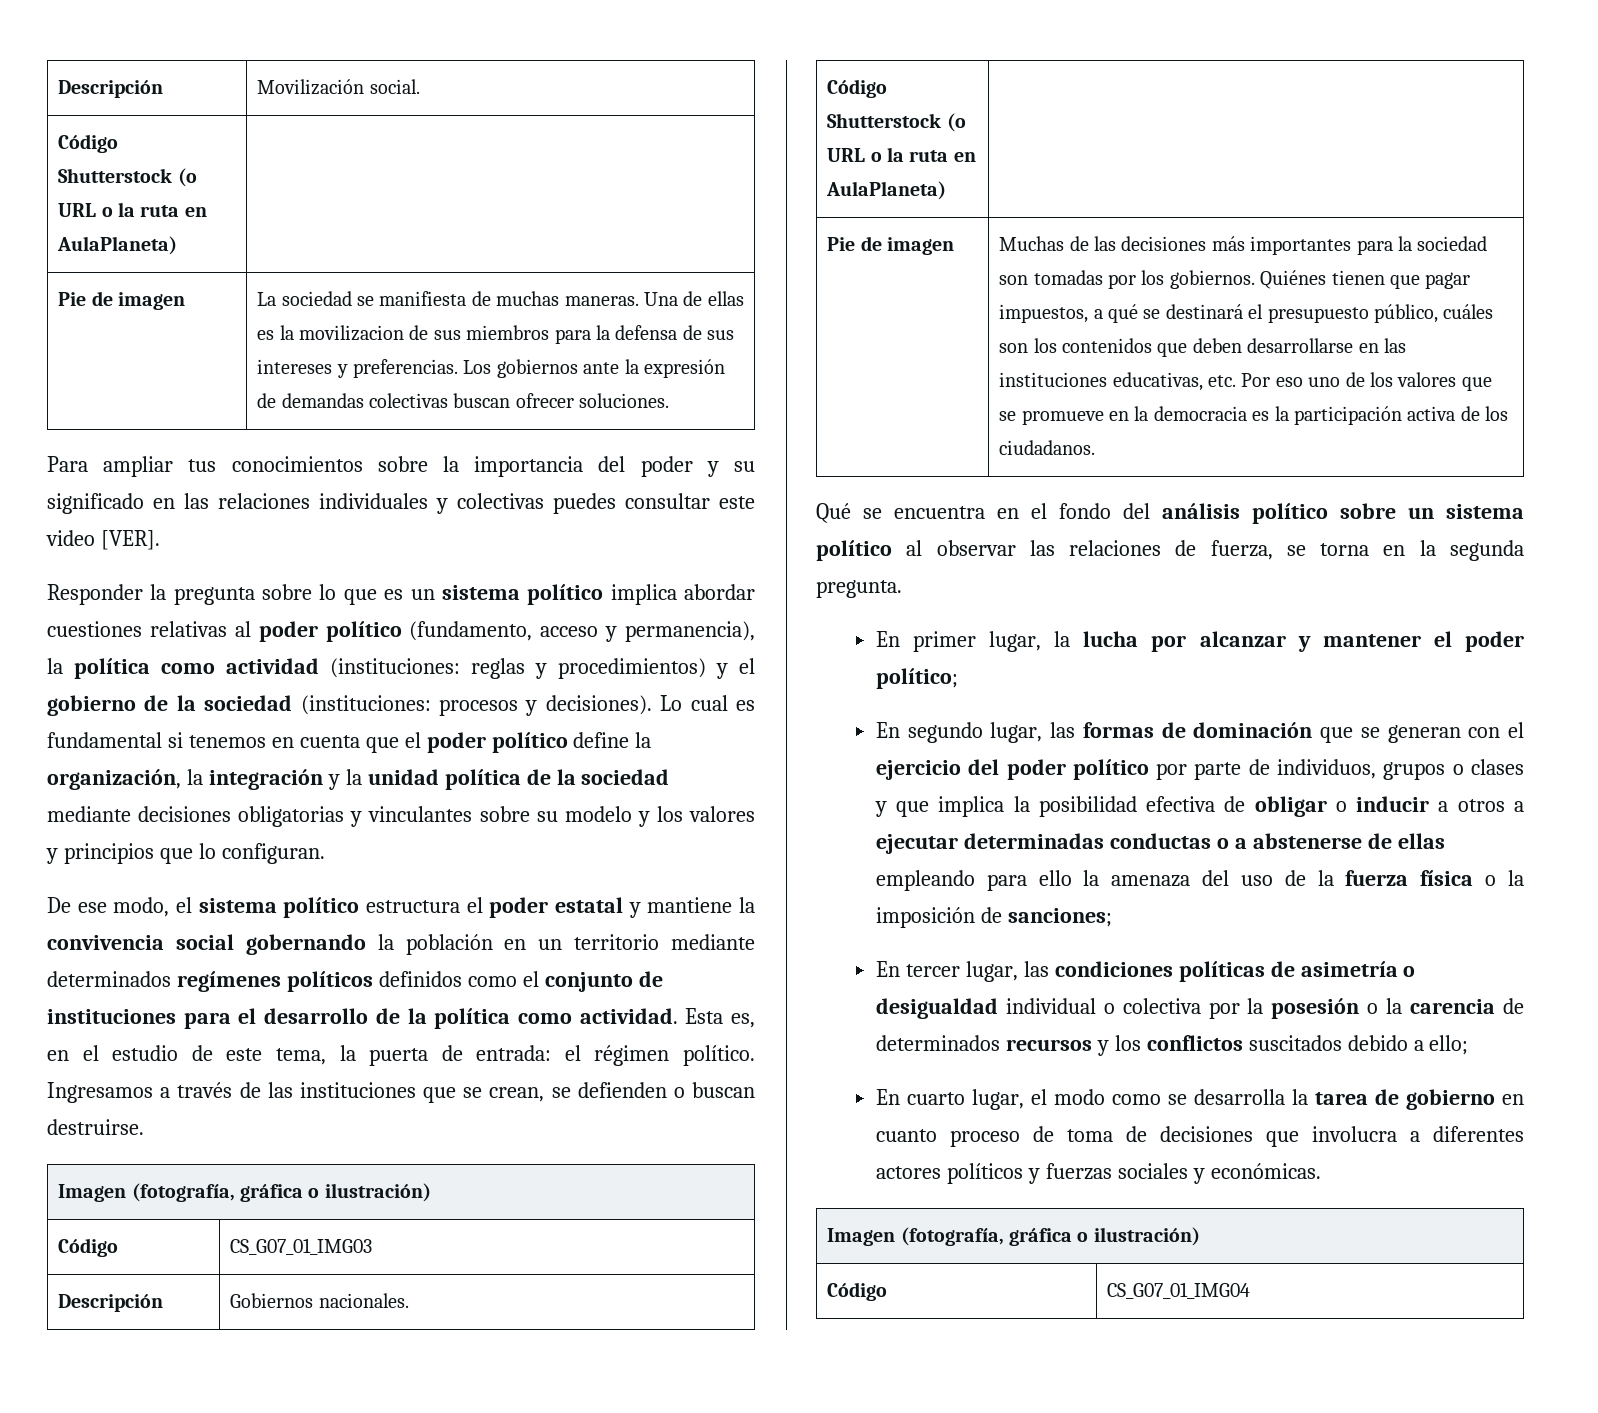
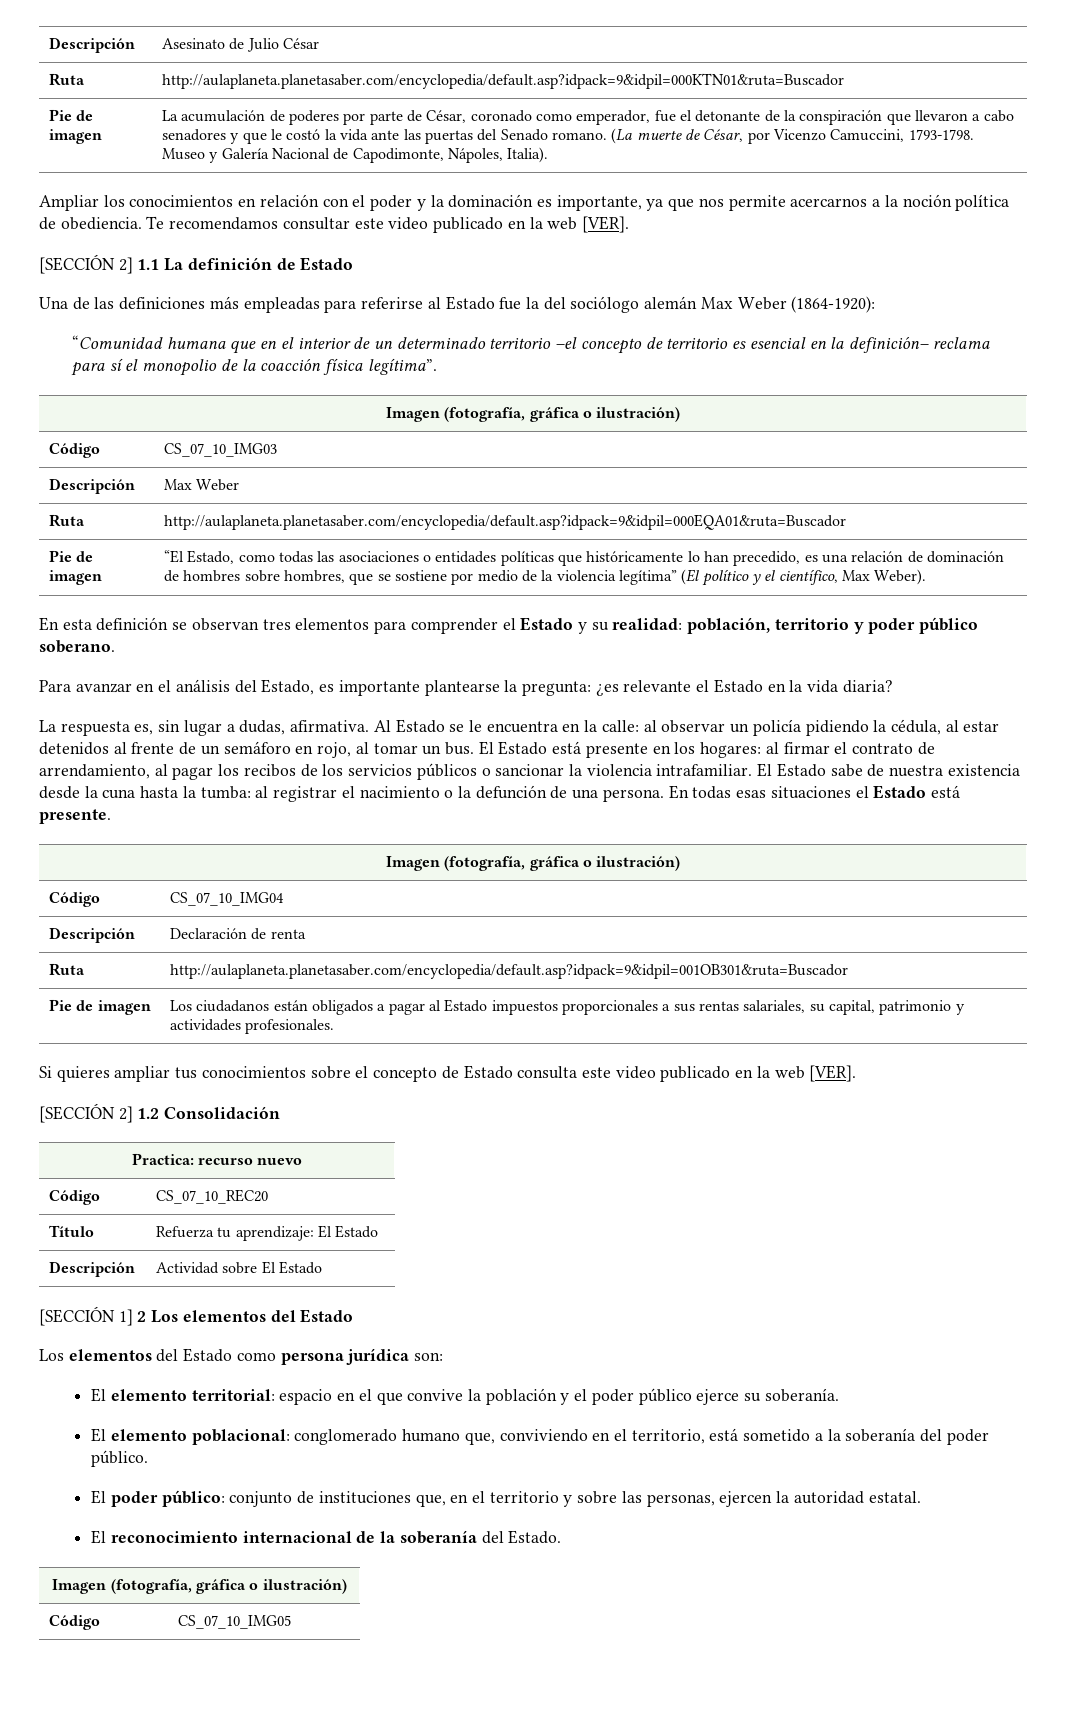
[58,80,164,98] [257,79,420,95] [58,134,119,153] [58,168,197,187] [58,202,207,217] [57,236,178,255] [58,291,185,310] [257,291,744,306] [257,325,735,344] [257,359,725,378] [257,393,670,408] [47,456,756,477] [47,493,755,514] [46,530,160,550] [47,584,756,605] [47,621,755,642] [47,658,755,679] [47,695,755,716] [47,732,652,753] [47,769,670,790] [47,806,756,827] [46,843,325,864] [47,897,755,918] [47,934,755,955] [47,971,663,992] [47,1008,755,1029] [47,1045,756,1066] [47,1082,755,1103] [47,1119,144,1135] [58,1183,431,1202] [58,1238,119,1257] [230,1238,373,1255] [58,1294,164,1312] [230,1293,409,1308] [827,79,888,98] [827,113,966,132] [827,147,976,162] [826,181,947,200] [827,236,954,255] [999,236,1488,255] [999,270,1471,289] [999,304,1494,323] [999,338,1406,357] [999,372,1492,391] [999,406,1509,425] [999,440,1096,455] [816,503,1524,524] [816,540,1524,561] [816,580,902,598] [875,631,1524,652] [875,668,958,689] [875,722,1524,743] [875,759,1524,780] [874,796,1524,817] [875,833,1445,854] [875,870,1524,891] [875,907,1112,928] [875,961,1416,982] [875,998,1524,1019] [875,1035,1469,1056] [875,1089,1524,1110] [875,1126,1524,1147] [875,1163,1321,1184] [827,1227,1200,1246] [827,1282,888,1301] [1107,1282,1251,1299] Descripción | Movilización social. // Código Shutterstock (o URL o la ruta en AulaPlaneta) | // Pie de imagen | La sociedad se manifiesta de muchas maneras. Una de ellas es la movilizacion de sus miembros para la defensa de sus intereses y preferencias. Los gobiernos ante la expresión de demandas colectivas buscan ofrecer soluciones. // Para ampliar tus conocimientos sobre la importancia del poder y su significado en las relaciones individuales y colectivas puedes consultar este video [VER]. // Responder la pregunta sobre lo que es un sistema político implica abordar cuestiones relativas al poder político (fundamento, acceso y permanencia), la política como actividad (instituciones: reglas y procedimientos) y el gobierno de la sociedad (instituciones: procesos y decisiones). Lo cual es fundamental si tenemos en cuenta que el poder político define la organización, la integración y la unidad política de la sociedad mediante decisiones obligatorias y vinculantes sobre su modelo y los valores y principios que lo configuran. // De ese modo, el sistema político estructura el poder estatal y mantiene la convivencia social gobernando la población en un territorio mediante determinados regímenes políticos definidos como el conjunto de instituciones para el desarrollo de la política como actividad. Esta es, en el estudio de este tema, la puerta de entrada: el régimen político. Ingresamos a través de las instituciones que se crean, se defienden o buscan destruirse. // Imagen (fotografía, gráfica o ilustración) // Código | CS_G07_01_IMG03 // Descripción | Gobiernos nacionales. // Código Shutterstock (o URL o la ruta en AulaPlaneta) | // Pie de imagen | Muchas de las decisiones más importantes para la sociedad son tomadas por los gobiernos. Quiénes tienen que pagar impuestos, a qué se destinará el presupuesto público, cuáles son los contenidos que deben desarrollarse en las instituciones educativas, etc. Por eso uno de los valores que se promueve en la democracia es la participación activa de los ciudadanos. // Qué se encuentra en el fondo del análisis político sobre un sistema político al observar las relaciones de fuerza, se torna en la segunda pregunta. // En primer lugar, la lucha por alcanzar y mantener el poder político; // En segundo lugar, las formas de dominación que se generan con el ejercicio del poder político por parte de individuos, grupos o clases y que implica la posibilidad efectiva de obligar o inducir a otros a ejecutar determinadas conductas o a abstenerse de ellas empleando para ello la amenaza del uso de la fuerza física o la imposición de sanciones; // En tercer lugar, las condiciones políticas de asimetría o desigualdad individual o colectiva por la posesión o la carencia de determinados recursos y los conflictos suscitados debido a ello; // En cuarto lugar, el modo como se desarrolla la tarea de gobierno en cuanto proceso de toma de decisiones que involucra a diferentes actores políticos y fuerzas sociales y económicas. // Imagen (fotografía, gráfica o ilustración) // Código | CS_G07_01_IMG04 -> [49,37,136,53] [162,38,320,52] [49,73,86,86] [162,73,845,89] [49,109,94,121] [49,129,103,144] [162,110,1014,125] [162,128,974,144] [162,147,549,163] [39,194,1010,211] [39,216,629,233] [39,254,354,274] [39,296,876,313] [71,335,990,354] [70,358,437,376] [385,407,681,422] [49,443,101,458] [164,443,278,457] [49,478,136,494] [164,479,240,491] [49,514,86,527] [164,514,847,530] [49,550,94,562] [49,570,103,585] [164,550,1004,566] [164,569,927,586] [39,617,979,634] [39,640,115,653] [39,679,893,696] [39,719,1000,736] [39,741,935,758] [39,763,1020,780] [39,785,960,802] [39,809,111,824] [385,856,681,871] [49,892,101,907] [170,892,285,906] [49,927,136,943] [170,928,306,940] [49,963,86,976] [170,964,849,979] [49,999,151,1015] [170,999,965,1015] [170,1019,335,1034] [39,1065,857,1082] [39,1103,281,1123] [131,1153,303,1165] [49,1190,101,1205] [156,1189,269,1204] [49,1225,95,1237] [156,1225,379,1241] [49,1261,136,1277] [156,1261,323,1274] [39,1306,354,1326] [39,1348,444,1365] [91,1388,839,1405] [91,1428,989,1445] [91,1450,149,1467] [91,1490,921,1507] [91,1530,562,1544] [52,1579,347,1594] [49,1615,101,1630] [178,1615,292,1629] Descripción | Asesinato de Julio César // Ruta | http://aulaplaneta.planetasaber.com/encyclopedia/default.asp?idpack=9&idpil=000KTN01&ruta=Buscador // Pie de imagen | La acumulación de poderes por parte de César, coronado como emperador, fue el detonante de la conspiración que llevaron a cabo senadores y que le costó la vida ante las puertas del Senado romano. (La muerte de César, por Vicenzo Camuccini, 1793-1798. Museo y Galería Nacional de Capodimonte, Nápoles, Italia). // Ampliar los conocimientos en relación con el poder y la dominación es importante, ya que nos permite acercarnos a la noción política de obediencia. Te recomendamos consultar este video publicado en la web [VER]. // [SECCIÓN 2] 1.1 La definición de Estado // Una de las definiciones más empleadas para referirse al Estado fue la del sociólogo alemán Max Weber (1864-1920): // “Comunidad humana que en el interior de un determinado territorio –el concepto de territorio es esencial en la definición– reclama para sí el monopolio de la coacción física legítima”. // Imagen (fotografía, gráfica o ilustración) // Código | CS_07_10_IMG03 // Descripción | Max Weber // Ruta | http://aulaplaneta.planetasaber.com/encyclopedia/default.asp?idpack=9&idpil=000EQA01&ruta=Buscador // Pie de imagen | “El Estado, como todas las asociaciones o entidades políticas que históricamente lo han precedido, es una relación de dominación de hombres sobre hombres, que se sostiene por medio de la violencia legítima” (El político y el científico, Max Weber). // En esta definición se observan tres elementos para comprender el Estado y su realidad: población, territorio y poder público soberano. // Para avanzar en el análisis del Estado, es importante plantearse la pregunta: ¿es relevante el Estado en la vida diaria? // La respuesta es, sin lugar a dudas, afirmativa. Al Estado se le encuentra en la calle: al observar un policía pidiendo la cédula, al estar detenidos al frente de un semáforo en rojo, al tomar un bus. El Estado está presente en los hogares: al firmar el contrato de arrendamiento, al pagar los recibos de los servicios públicos o sancionar la violencia intrafamiliar. El Estado sabe de nuestra existencia desde la cuna hasta la tumba: al registrar el nacimiento o la defunción de una persona. En todas esas situaciones el Estado está presente. // Imagen (fotografía, gráfica o ilustración) // Código | CS_07_10_IMG04 // Descripción | Declaración de renta // Ruta | http://aulaplaneta.planetasaber.com/encyclopedia/default.asp?idpack=9&idpil=001OB301&ruta=Buscador // Pie de imagen | Los ciudadanos están obligados a pagar al Estado impuestos proporcionales a sus rentas salariales, su capital, patrimonio y actividades profesionales. // Si quieres ampliar tus conocimientos sobre el concepto de Estado consulta este video publicado en la web [VER]. // [SECCIÓN 2] 1.2 Consolidación // Practica: recurso nuevo // Código | CS_07_10_REC20 // Título | Refuerza tu aprendizaje: El Estado // Descripción | Actividad sobre El Estado // [SECCIÓN 1] 2 Los elementos del Estado // Los elementos del Estado como persona jurídica son: // El elemento territorial: espacio en el que convive la población y el poder público ejerce su soberanía. // El elemento poblacional: conglomerado humano que, conviviendo en el territorio, está sometido a la soberanía del poder público. // El poder público: conjunto de instituciones que, en el territorio y sobre las personas, ejercen la autoridad estatal. // El reconocimiento internacional de la soberanía del Estado. // Imagen (fotografía, gráfica o ilustración) // Código | CS_07_10_IMG05

